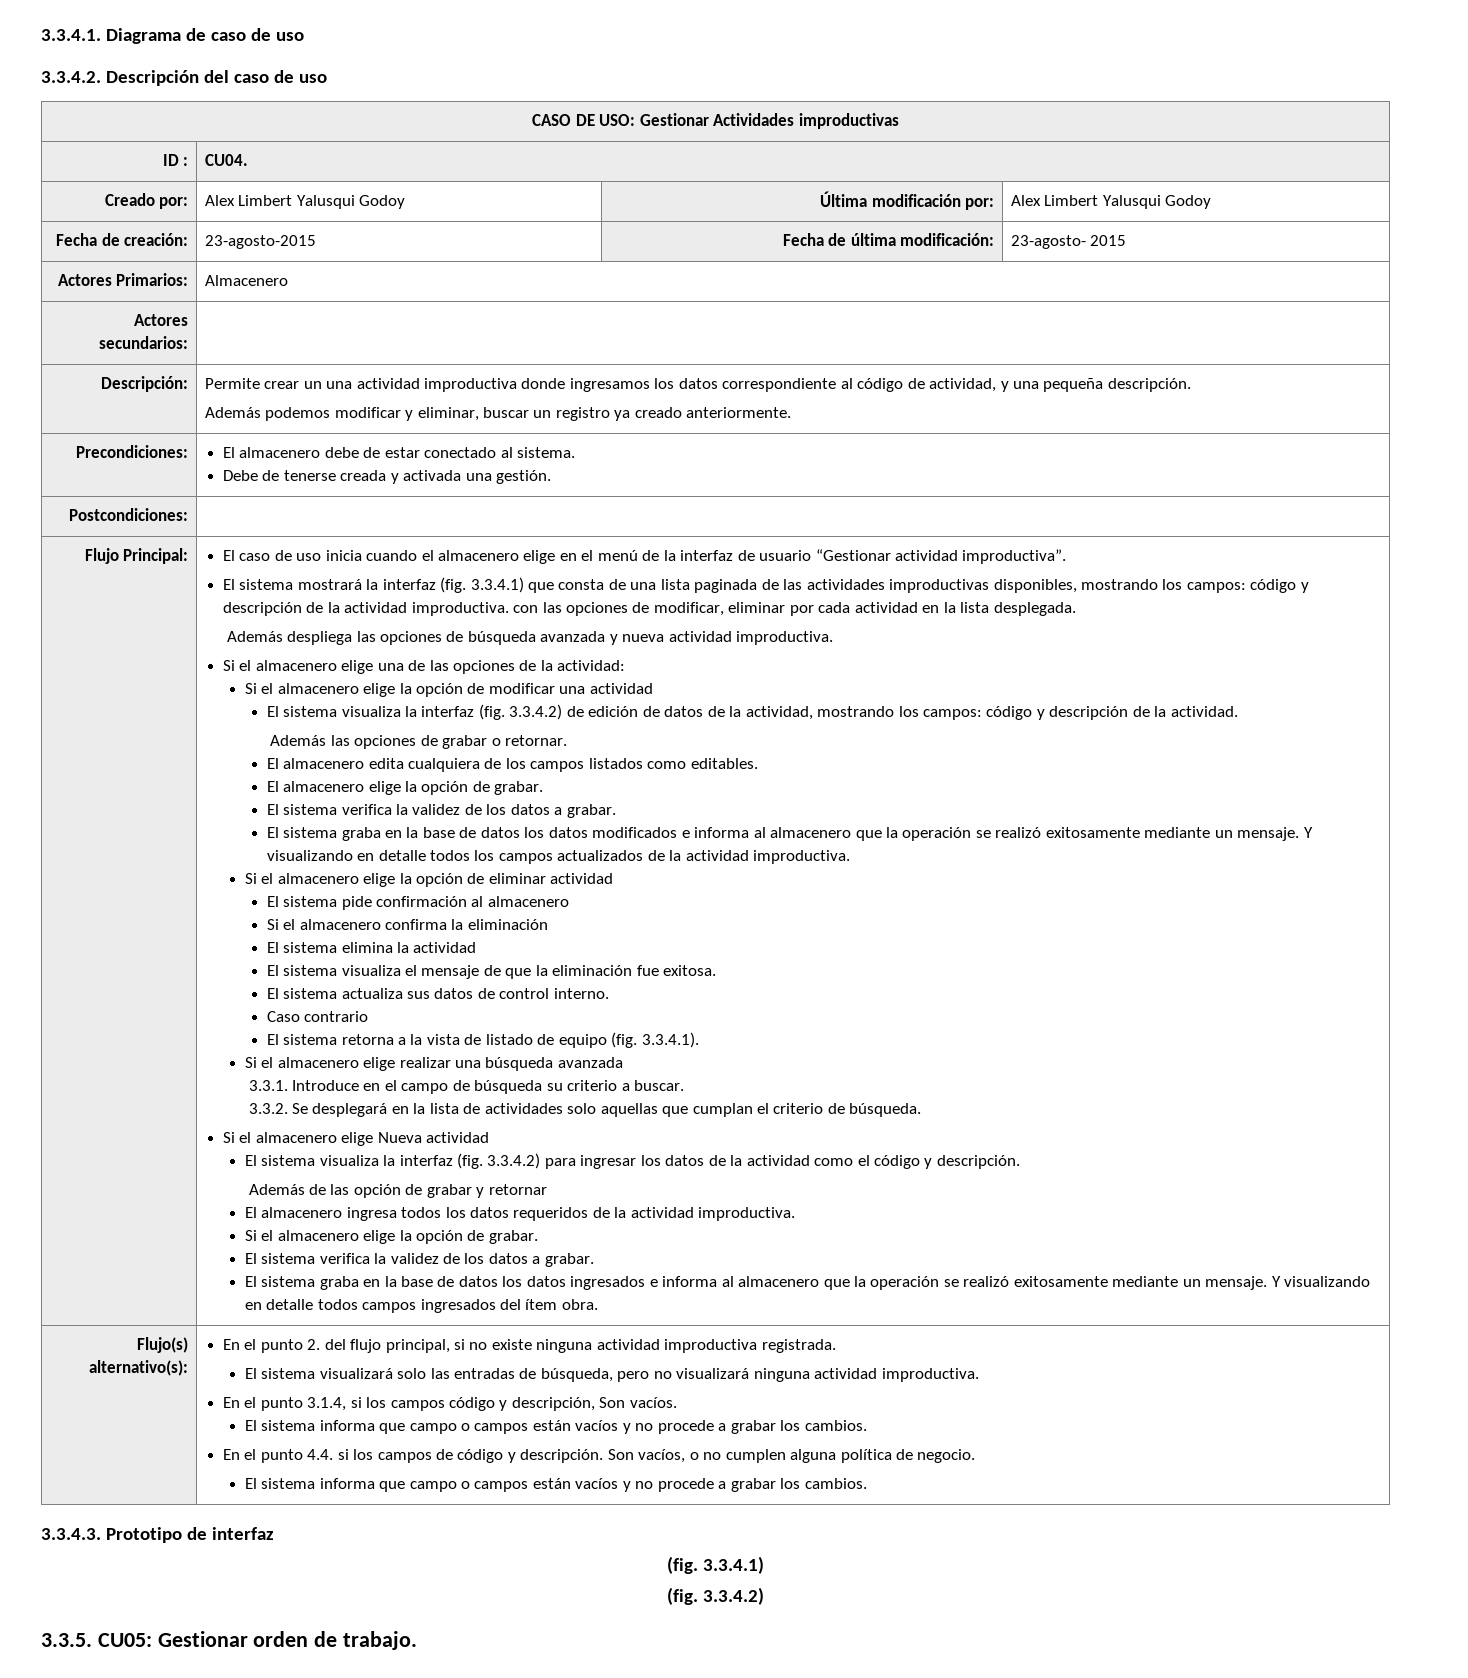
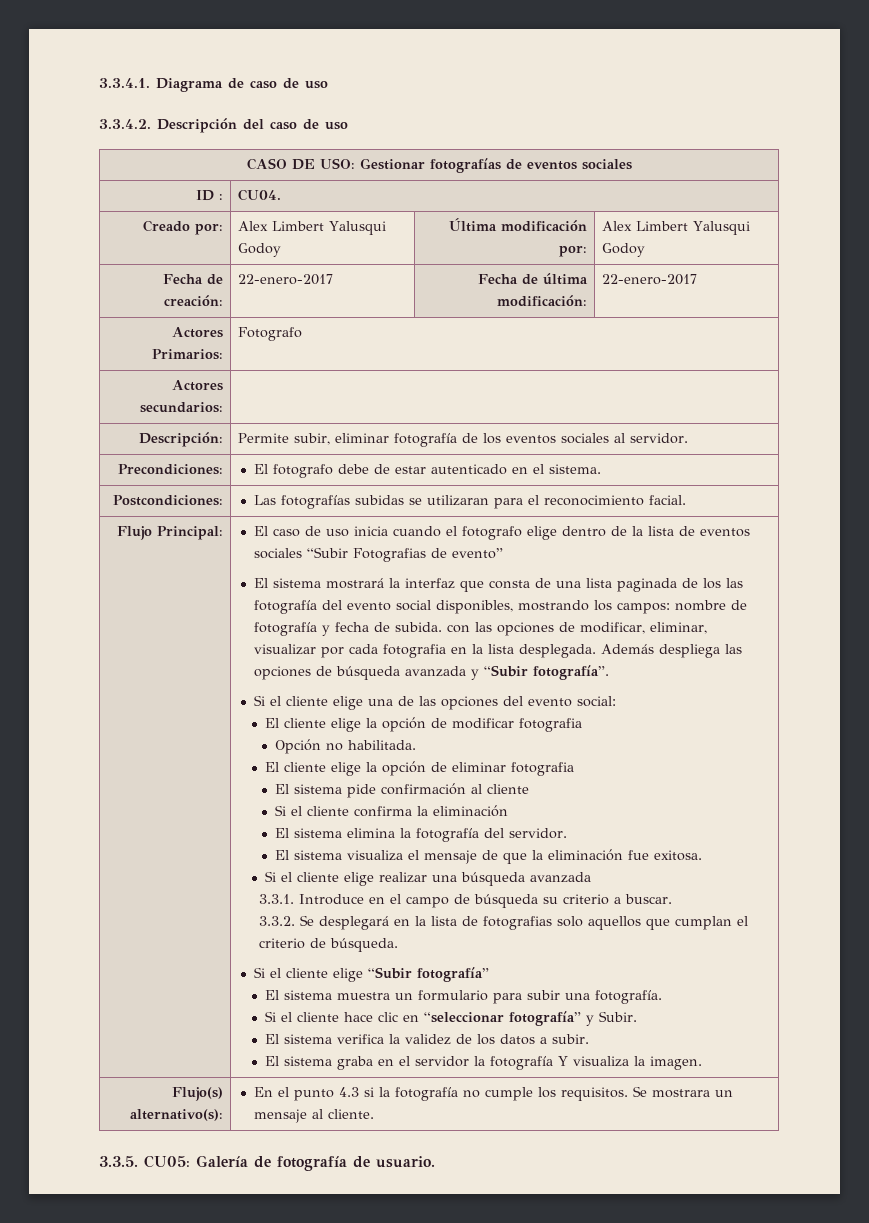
[713,113,899,129] Actividades improductivas -> [429,158,632,173] fotografías de eventos sociales
[204,235,316,249] 23-agosto-2015 -> [237,274,333,285] 22-enero-2017
[1010,235,1127,249] 23-agosto- 2015 -> [601,274,697,285] 22-enero-2017
[204,275,288,286] Almacenero -> [237,327,302,341] Fotografo
[264,378,1191,392] [204,407,792,421] crear un una actividad improductiva donde ingresamos los datos correspondiente al código de actividad, y una pequeña descripción. // Además podemos modificar y eliminar, buscar un registro ya creado anteriormente. -> [293,433,688,447] subir, eliminar fotografía de los eventos sociales al servidor.
[239,447,321,458] almacenero -> [272,464,333,478] fotografo
[424,447,576,458] [222,470,552,484] [69,508,189,521] conectado al sistema. // Debe de tenerse creada y activada una gestión. // Postcondiciones: | -> [430,464,601,475] [113,495,224,506] [253,495,686,509] autenticado en el sistema. // Postcondiciones: | Las fotografías subidas se utilizaran para el reconocimiento facial.
[438,549,1067,564] almacenero elige en el menú de la interfaz de usuario “Gestionar actividad improductiva”. -> [461,526,750,540] [253,547,503,562] fotografo elige dentro de la lista de eventos sociales “Subir Fotografias de evento”
[440,577,524,593] (fig. 3.3.4.1) -> (455, 583) none
[783,579,1309,593] [222,602,509,616] las actividades improductivas disponibles, mostrando los campos: código y descripción de la actividad improductiva. -> [702,578,743,589] [253,600,747,614] [253,622,442,636] los las fotografía del evento social disponibles, mostrando los campos: nombre de fotografía y fecha de subida.
[728,602,786,613] eliminar -> [649,622,707,634] [253,644,316,655] eliminar, visualizar
[854,602,918,613] actividad -> [382,644,446,658] fotografia
(1076, 609) // -> (596, 651) none
[622,631,834,645] [222,660,337,671] nueva actividad improductiva. // Si el almacenero -> [483,665,609,680] [253,695,328,706] “Subir fotografía”. // Si el cliente
[519,660,626,671] [244,683,359,694] de la actividad: // Si el almacenero -> [502,696,616,707] [264,718,326,728] del evento social: // El cliente
[559,683,653,694] [266,704,1238,720] [270,735,568,749] [266,758,758,772] [266,781,544,795] [266,804,616,818] [266,827,1313,841] [266,850,851,864] [244,873,359,884] una actividad // El sistema visualiza la interfaz (fig. 3.3.4.2) de edición de datos de la actividad, mostrando los campos: código y descripción de la actividad. // Además las opciones de grabar o retornar. // El almacenero edita cualquiera de los campos listados como editables. // El almacenero elige la opción de grabar. // El sistema verifica la validez de los datos a grabar. // El sistema graba en la base de datos los datos modificados e informa al almacenero que la operación se realizó exitosamente mediante un mensaje. Y visualizando en detalle todos los campos actualizados de la actividad improductiva. // Si el almacenero -> [518,718,582,732] [275,739,417,754] [264,762,326,772] fotografia // Opción no habilitada. // El cliente
[550,873,614,884] actividad -> [510,762,574,776] fotografia
[487,896,569,907] [266,919,381,930] almacenero // Si el almacenero -> [487,784,530,794] [275,805,350,816] cliente // Si el cliente
[413,942,477,953] actividad -> [416,828,568,842] fotografía del servidor.
[266,988,609,999] [266,1011,369,1022] [266,1032,699,1048] [244,1057,359,1068] // El sistema actualiza sus datos de control interno. // Caso contrario // El sistema retorna a la vista de listado de equipo (fig. 3.3.4.1). // Si el almacenero -> [264,871,339,882] // Si el cliente
[484,1103,658,1117] actividades solo aquellas -> [483,916,642,930] fotografias solo aquellos
[255,1132,490,1146] [244,1153,1020,1169] [248,1184,547,1198] [244,1207,796,1221] [244,1230,538,1244] [244,1253,594,1267] [244,1276,1371,1290] [244,1299,598,1313] almacenero elige Nueva actividad // El sistema visualiza la interfaz (fig. 3.3.4.2) para ingresar los datos de la actividad como el código y descripción. // Además de las opción de grabar y retornar // El almacenero ingresa todos los datos requeridos de la actividad improductiva. // Si el almacenero elige la opción de grabar. // El sistema verifica la validez de los datos a grabar. // El sistema graba en la base de datos los datos ingresados e informa al almacenero que la operación se realizó exitosamente mediante un mensaje. Y visualizando en detalle todos campos ingresados del ítem obra. -> [285,967,489,982] [264,990,662,1004] [264,1011,637,1026] [264,1034,589,1045] [264,1056,702,1070] cliente elige “Subir fotografía” // El sistema muestra un formulario para subir una fotografía. // Si el cliente hace clic en “seleccionar fotografía” y Subir. // El sistema verifica la validez de los datos a subir. // El sistema graba en el servidor la fotografía Y visualiza la imagen.
[307,1339,836,1353] [244,1368,979,1382] [222,1397,677,1411] [244,1420,867,1434] [222,1449,976,1463] [244,1478,867,1492] [41,1527,274,1543] [667,1556,764,1574] [667,1587,764,1605] [41,1631,418,1650] 2. del flujo principal, si no existe ninguna actividad improductiva registrada. // El sistema visualizará solo las entradas de búsqueda, pero no visualizará ninguna actividad improductiva. // En el punto 3.1.4, si los campos código y descripción, Son vacíos. // El sistema informa que campo o campos están vacíos y no procede a grabar los cambios. // En el punto 4.4. si los campos de código y descripción. Son vacíos, o no cumplen alguna política de negocio. // El sistema informa que campo o campos están vacíos y no procede a grabar los cambios. // 3.3.4.3. Prototipo de interfaz // (fig. 3.3.4.1) // (fig. 3.3.4.2) // 3.3.5. CU05: Gestionar orden de trabajo. -> [338,1086,733,1101] [253,1109,374,1123] [99,1155,435,1171] 4.3 si la fotografía no cumple los requisitos. Se mostrara un mensaje al cliente. // 3.3.5. CU05: Galería de fotografía de usuario.

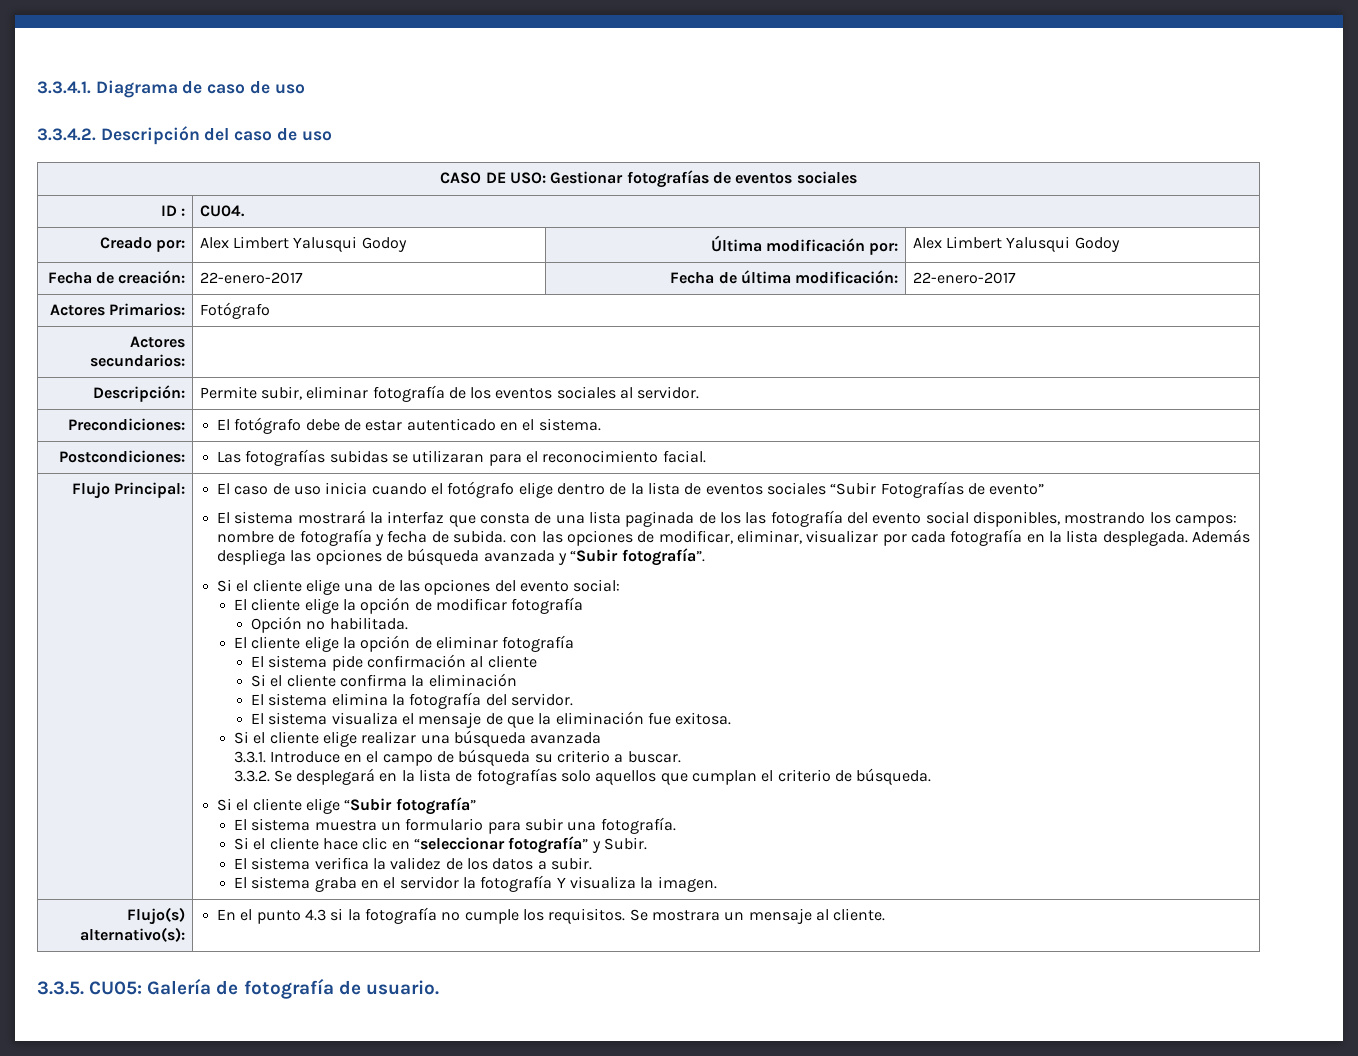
[237,327,302,341] Fotografo -> [199,302,270,319] Fotógrafo
[272,464,333,478] fotografo -> [234,417,302,434] fotógrafo
[461,526,522,540] fotografo -> [447,481,515,498] fotógrafo
[352,548,426,562] Fotografias -> [880,481,964,498] Fotografías
[382,644,446,658] fotografia -> [950,529,1023,546] fotografía
[518,718,582,732] fotografia -> [511,597,584,614] fotografía
[510,762,574,776] fotografia -> [502,635,575,652] fotografía
[483,916,553,930] fotografias -> [476,768,557,785] fotografías

